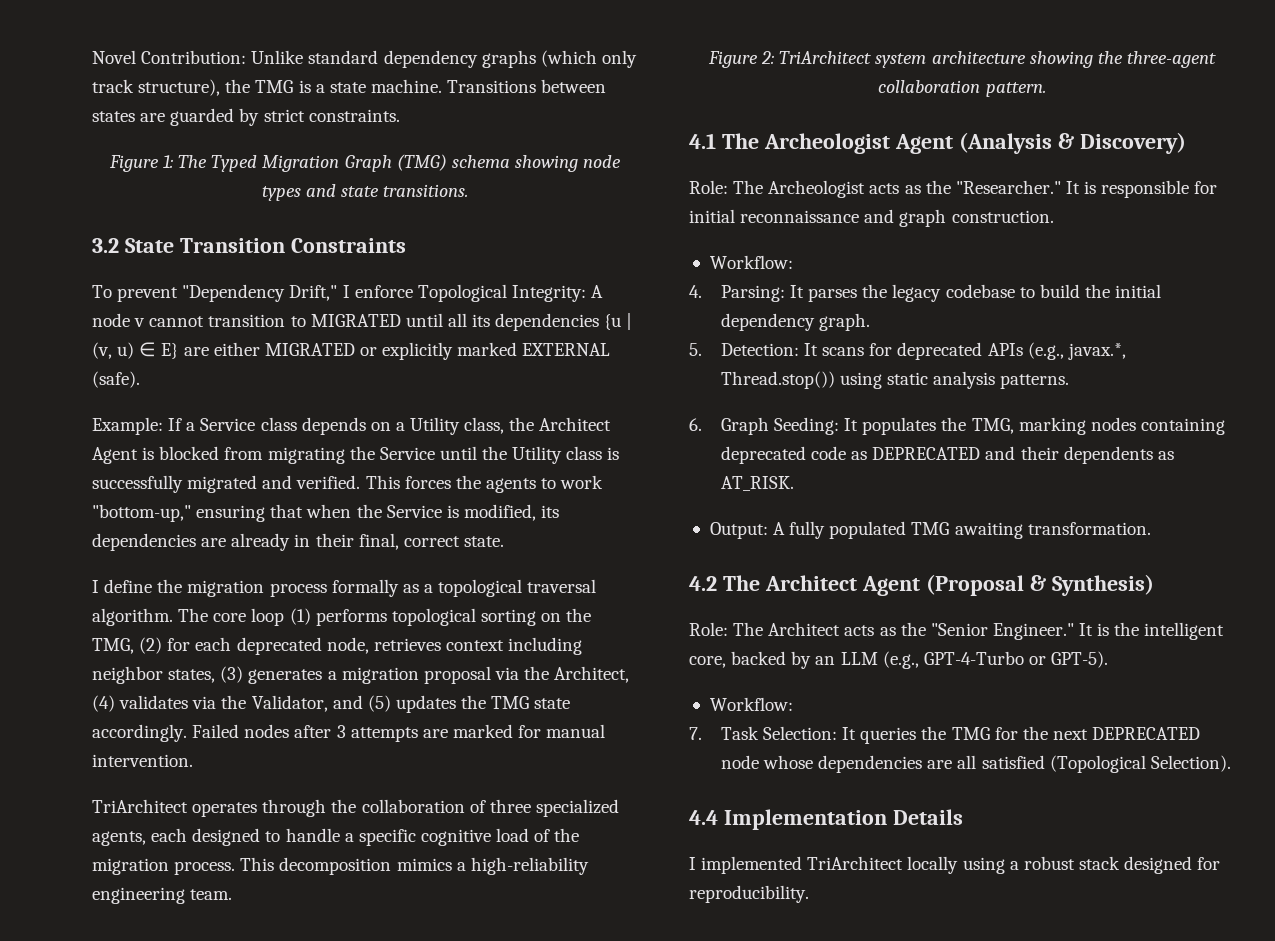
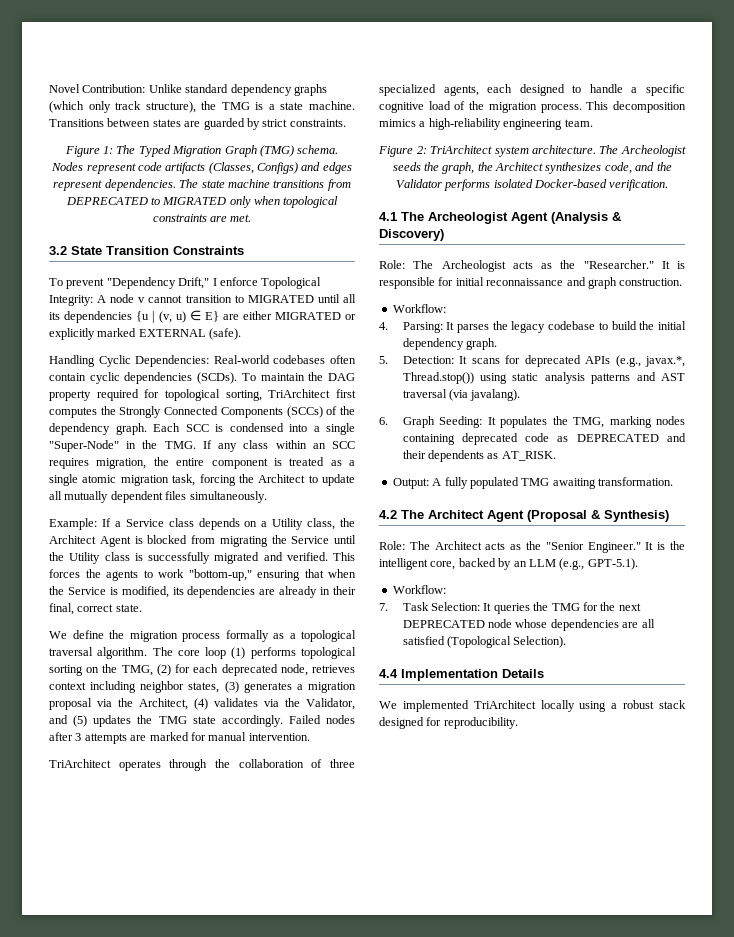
[451,155,622,172] [261,184,469,201] schema showing node types and state transitions. -> [297,145,339,154] [51,162,352,174] [53,179,351,191] [65,196,339,208] [152,214,252,222] schema. Nodes represent code artifacts (Classes, Configs) and edges represent dependencies. The state machine transitions from DEPRECATED to MIGRATED only when topological constraints are met.
(140, 379) none -> [49,355,356,367] [49,372,356,384] [49,389,356,401] [49,406,355,418] [49,423,355,435] [49,440,356,452] [49,457,355,469] [49,474,355,486] [49,491,267,503] // Handling Cyclic Dependencies: Real-world codebases often contain cyclic dependencies (SCDs). To maintain the DAG property required for topological sorting, TriArchitect first computes the Strongly Connected Components (SCCs) of the dependency graph. Each SCC is condensed into a single "Super-Node" in the TMG. If any class within an SCC requires migration, the entire component is treated as a single atomic migration task, forcing the Architect to update all mutually dependent files simultaneously.
[92,580,99,593] I -> [49,631,67,639] We
[931,51,1216,68] [878,80,1046,97] architecture showing the three-agent collaboration pattern. -> [531,145,686,157] [392,162,672,174] [395,179,669,191] architecture. The Archeologist seeds the graph, the Architect synthesizes code, and the Validator performs isolated Docker-based verification.
[1000,374,1070,389] patterns. -> [591,372,685,384] [402,389,521,401] patterns and AST traversal (via javalang).
[923,651,1109,668] GPT-4-Turbo or GPT-5). -> [587,558,638,570] GPT-5.1).
[689,857,696,870] I -> [379,701,397,709] We

